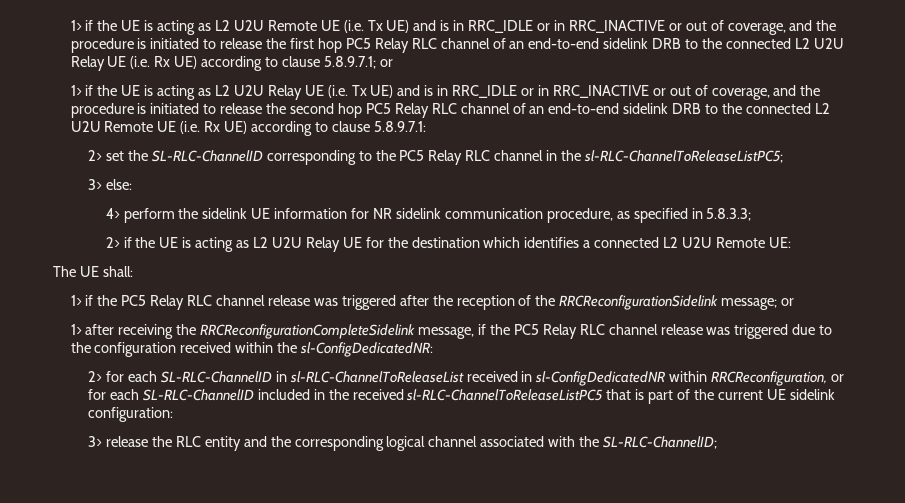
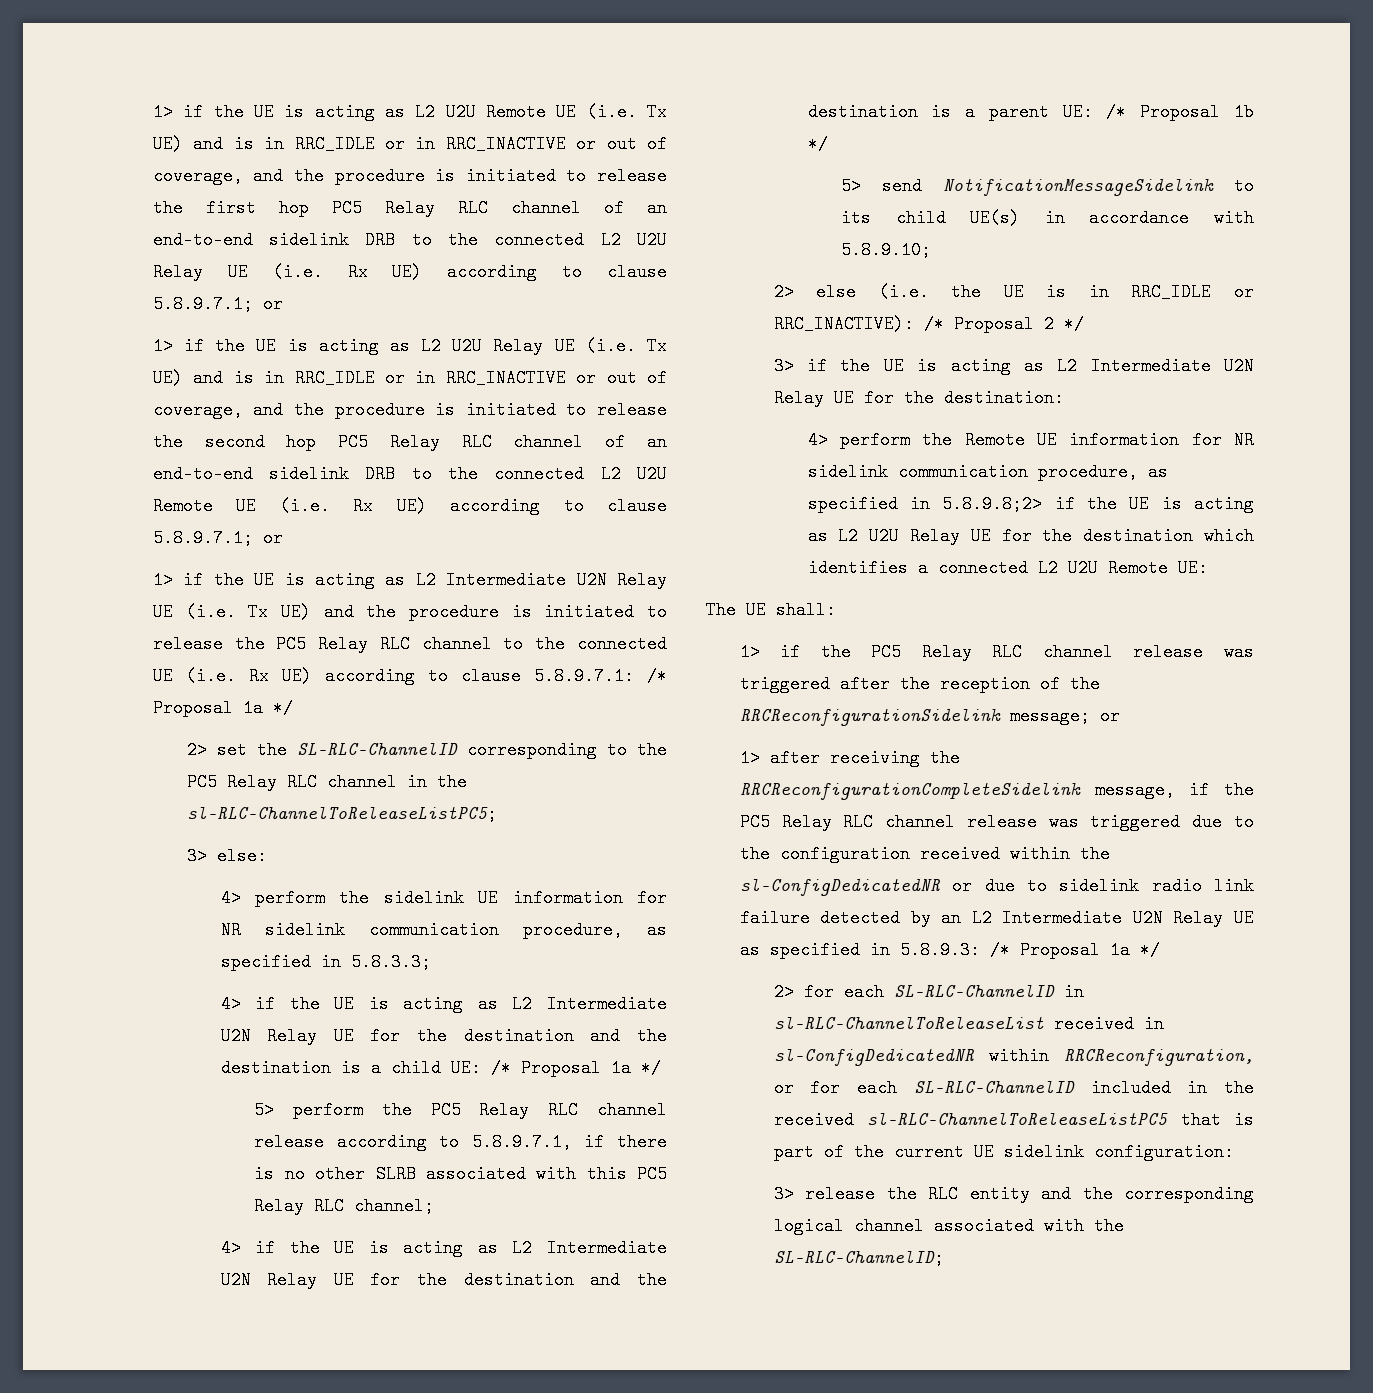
[373,121,426,132] 5.8.9.7.1: -> [152,529,283,547] [152,571,667,589] [152,603,667,621] [152,635,667,653] [152,667,667,685] [152,699,293,717] 5.8.9.7.1; or // 1> if the UE is acting as L2 Intermediate U2N Relay UE (i.e. Tx UE) and the procedure is initiated to release the PC5 Relay RLC channel to the connected UE (i.e. Rx UE) according to clause 5.8.9.7.1: /* Proposal 1a */
[105,237,120,248] 2> -> [220,995,668,1013] [220,1027,667,1045] [220,1059,661,1077] [254,1101,667,1119] [254,1133,667,1151] [254,1165,667,1183] [254,1197,435,1215] [220,1239,668,1257] [220,1271,667,1289] [807,103,1254,121] [807,135,828,153] [841,177,1254,196] [841,209,1254,227] [841,241,932,259] [773,283,1254,301] [773,315,1084,333] [773,357,1254,375] [773,389,1064,407] [807,431,1254,449] [807,463,1168,481] [807,495,1043,513] 4> if the UE is acting as L2 Intermediate U2N Relay UE for the destination and the destination is a child UE: /* Proposal 1a */ // 5> perform the PC5 Relay RLC channel release according to 5.8.9.7.1, if there is no other SLRB associated with this PC5 Relay RLC channel; // 4> if the UE is acting as L2 Intermediate U2N Relay UE for the destination and the destination is a parent UE: /* Proposal 1b */ // 5> send NotificationMessageSidelink to its child UE(s) in accordance with 5.8.9.10; // 2> else (i.e. the UE is in RRC_IDLE or RRC_INACTIVE): /* Proposal 2 */ // 3> if the UE is acting as L2 Intermediate U2N Relay UE for the destination: // 4> perform the Remote UE information for NR sidelink communication procedure, as specified in 5.8.9.8;2>
[300,342,434,357] sl-ConfigDedicatedNR: -> [739,877,1254,896] [739,909,1254,927] [739,941,1160,959] sl-ConfigDedicatedNR or due to sidelink radio link failure detected by an L2 Intermediate U2N Relay UE as specified in 5.8.9.3: /* Proposal 1a */

